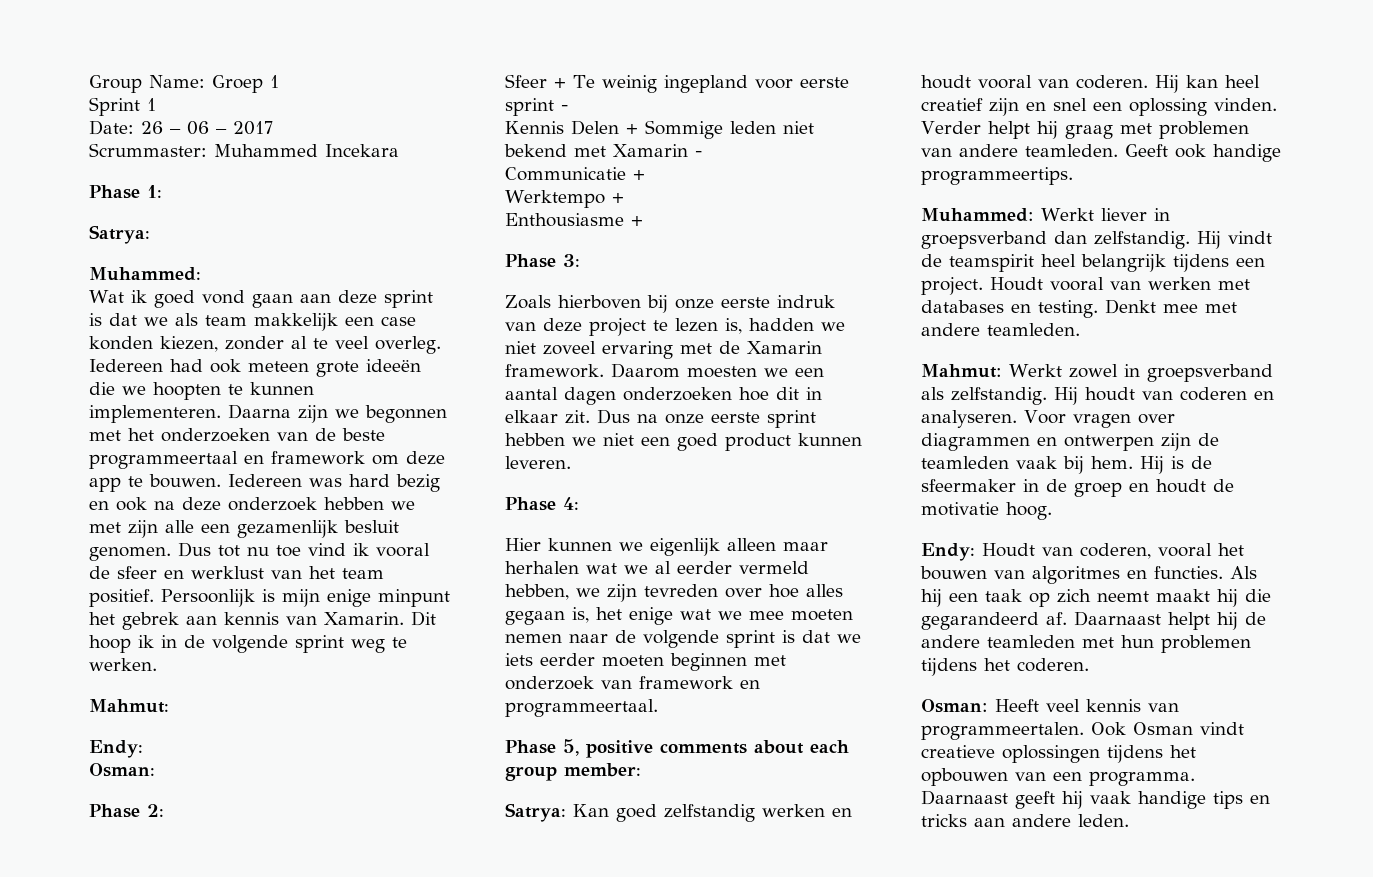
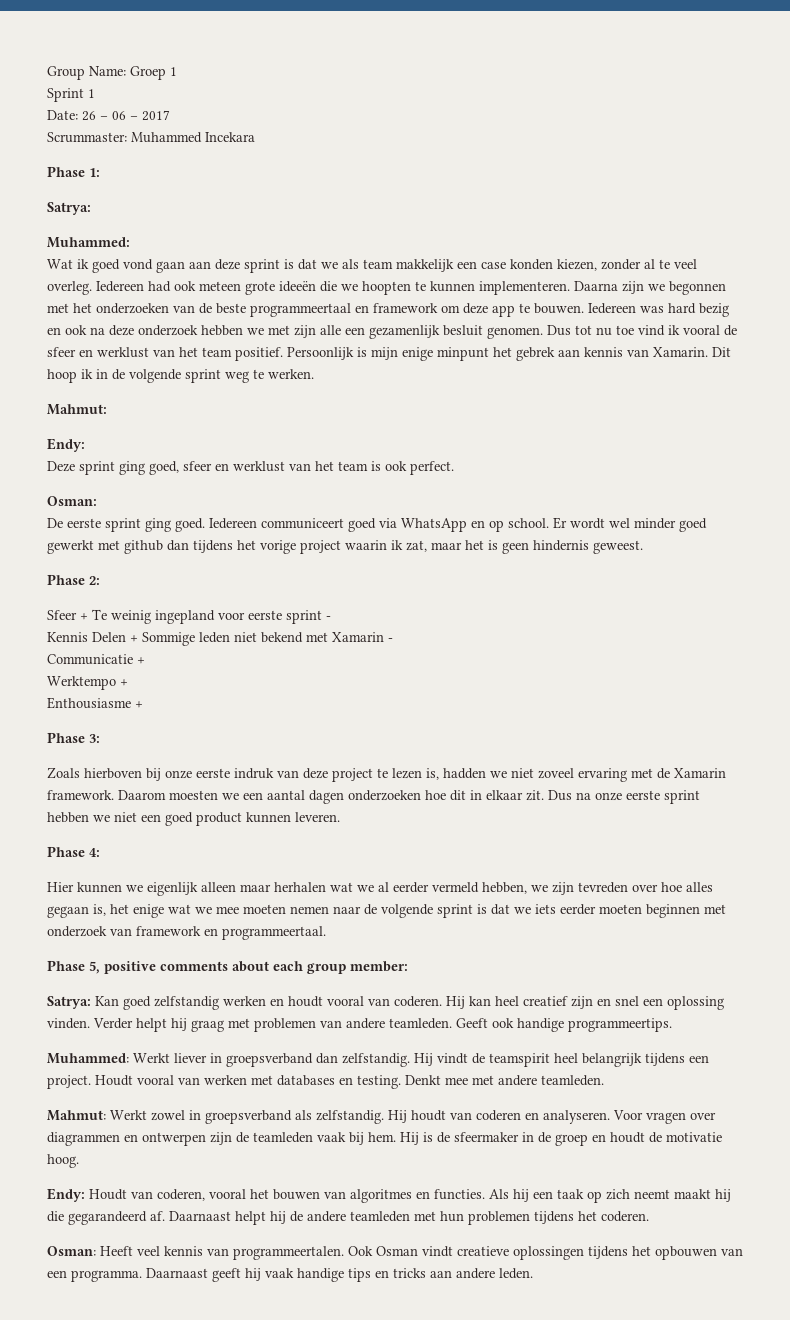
[89,763,155,777] Osman: -> [47,461,454,475] [47,496,97,506] [47,517,707,532] [47,540,643,554] Deze sprint ging goed, sfeer en werklust van het team is ook perfect. // Osman: // De eerste sprint ging goed. Iedereen communiceert goed via WhatsApp en op school. Er wordt wel minder goed gewerkt met github dan tijdens het vorige project waarin ik zat, maar het is geen hindernis geweest.

